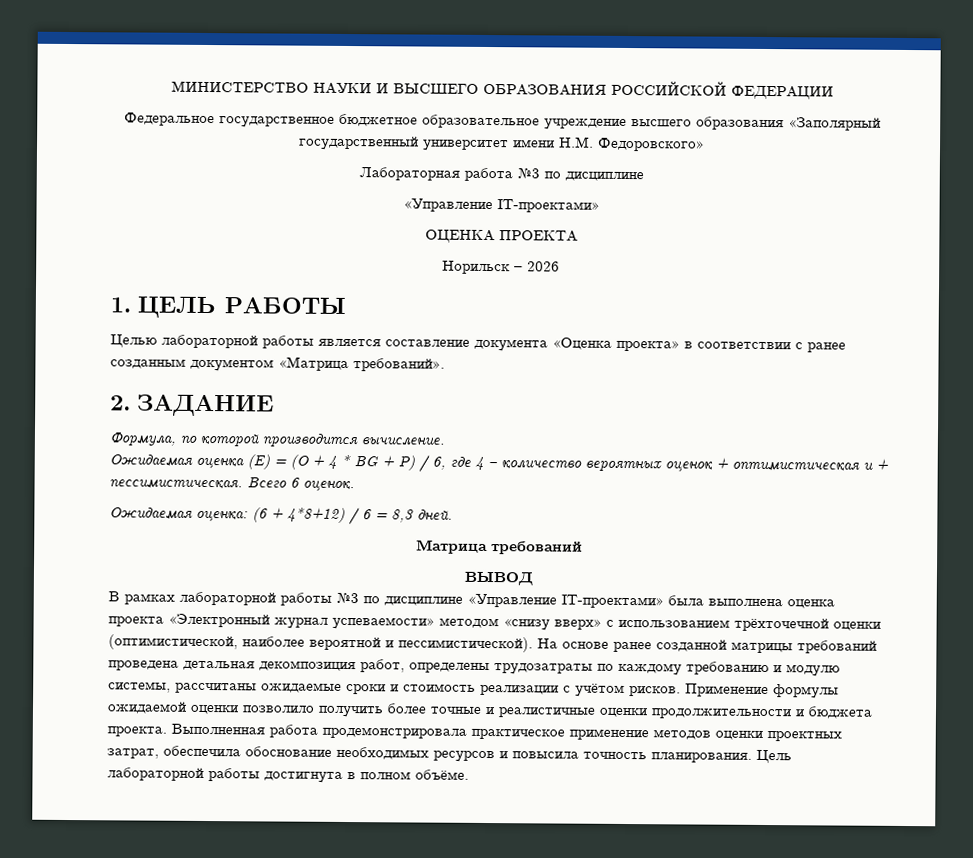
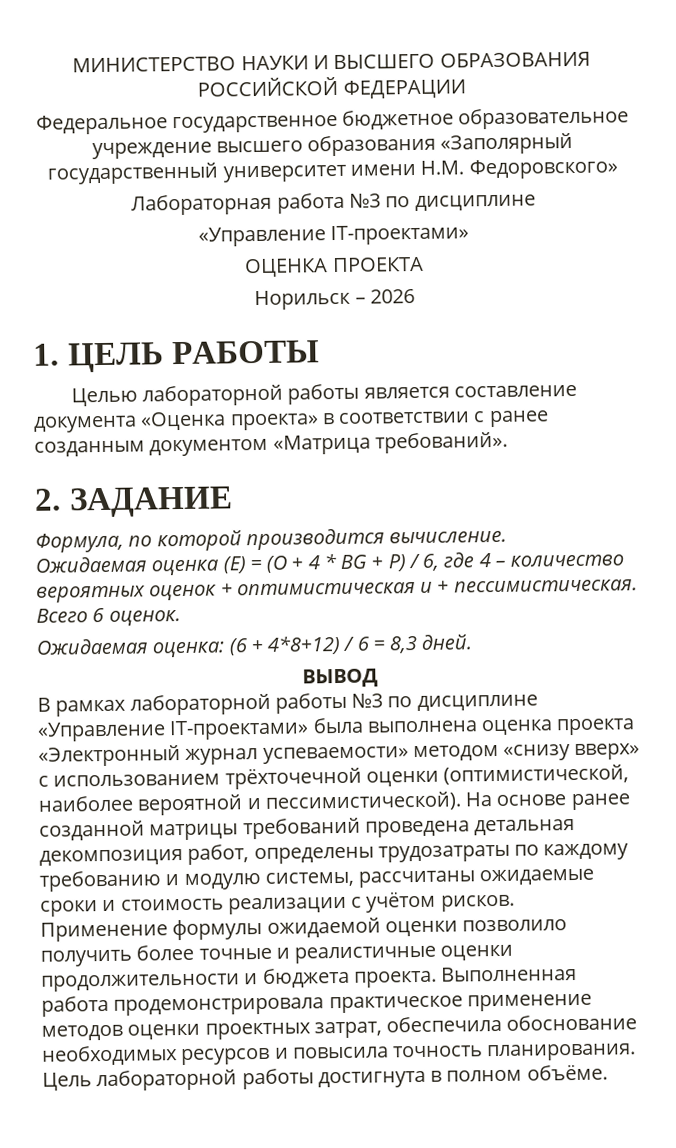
[415,539,583,555] // Матрица требований -> (473, 642) none

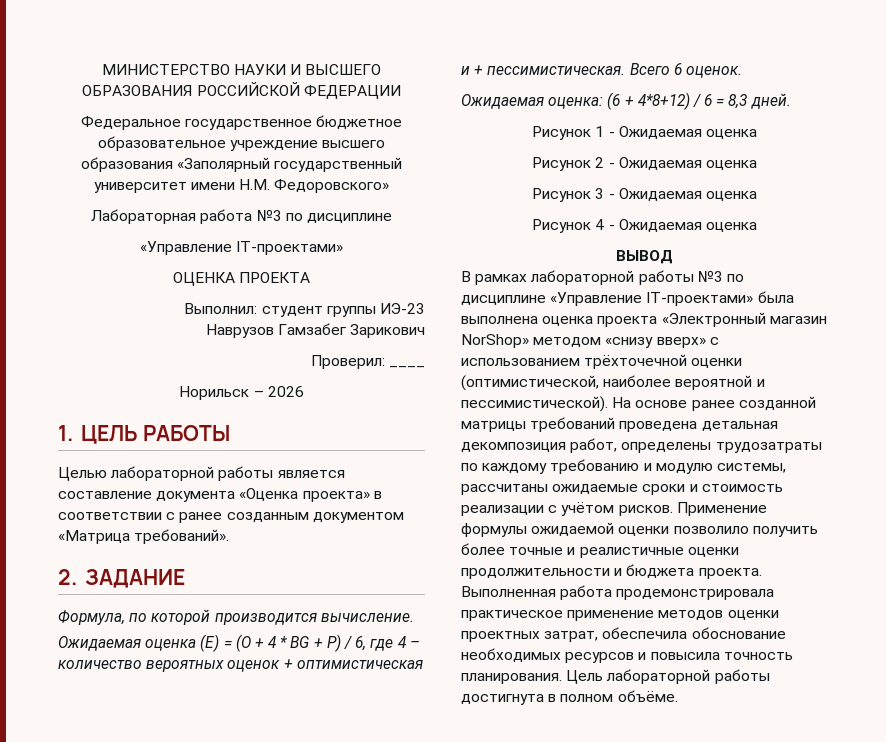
(424, 264) none -> [184,303,425,317] [205,323,425,338] [310,355,425,369] // Выполнил: студент группы ИЭ-23 // Наврузов Гамзабег Зарикович // Проверил: ____
(473, 642) none -> [532,126,757,140] [532,157,757,171] [532,188,757,202] [532,219,757,233] // Рисунок 1 - Ожидаемая оценка // Рисунок 2 - Ожидаемая оценка // Рисунок 3 - Ожидаемая оценка // Рисунок 4 - Ожидаемая оценка
[185,746,409,765] журнал успеваемости» -> [769,316,827,324] [461,334,529,348] магазин NorShop»

